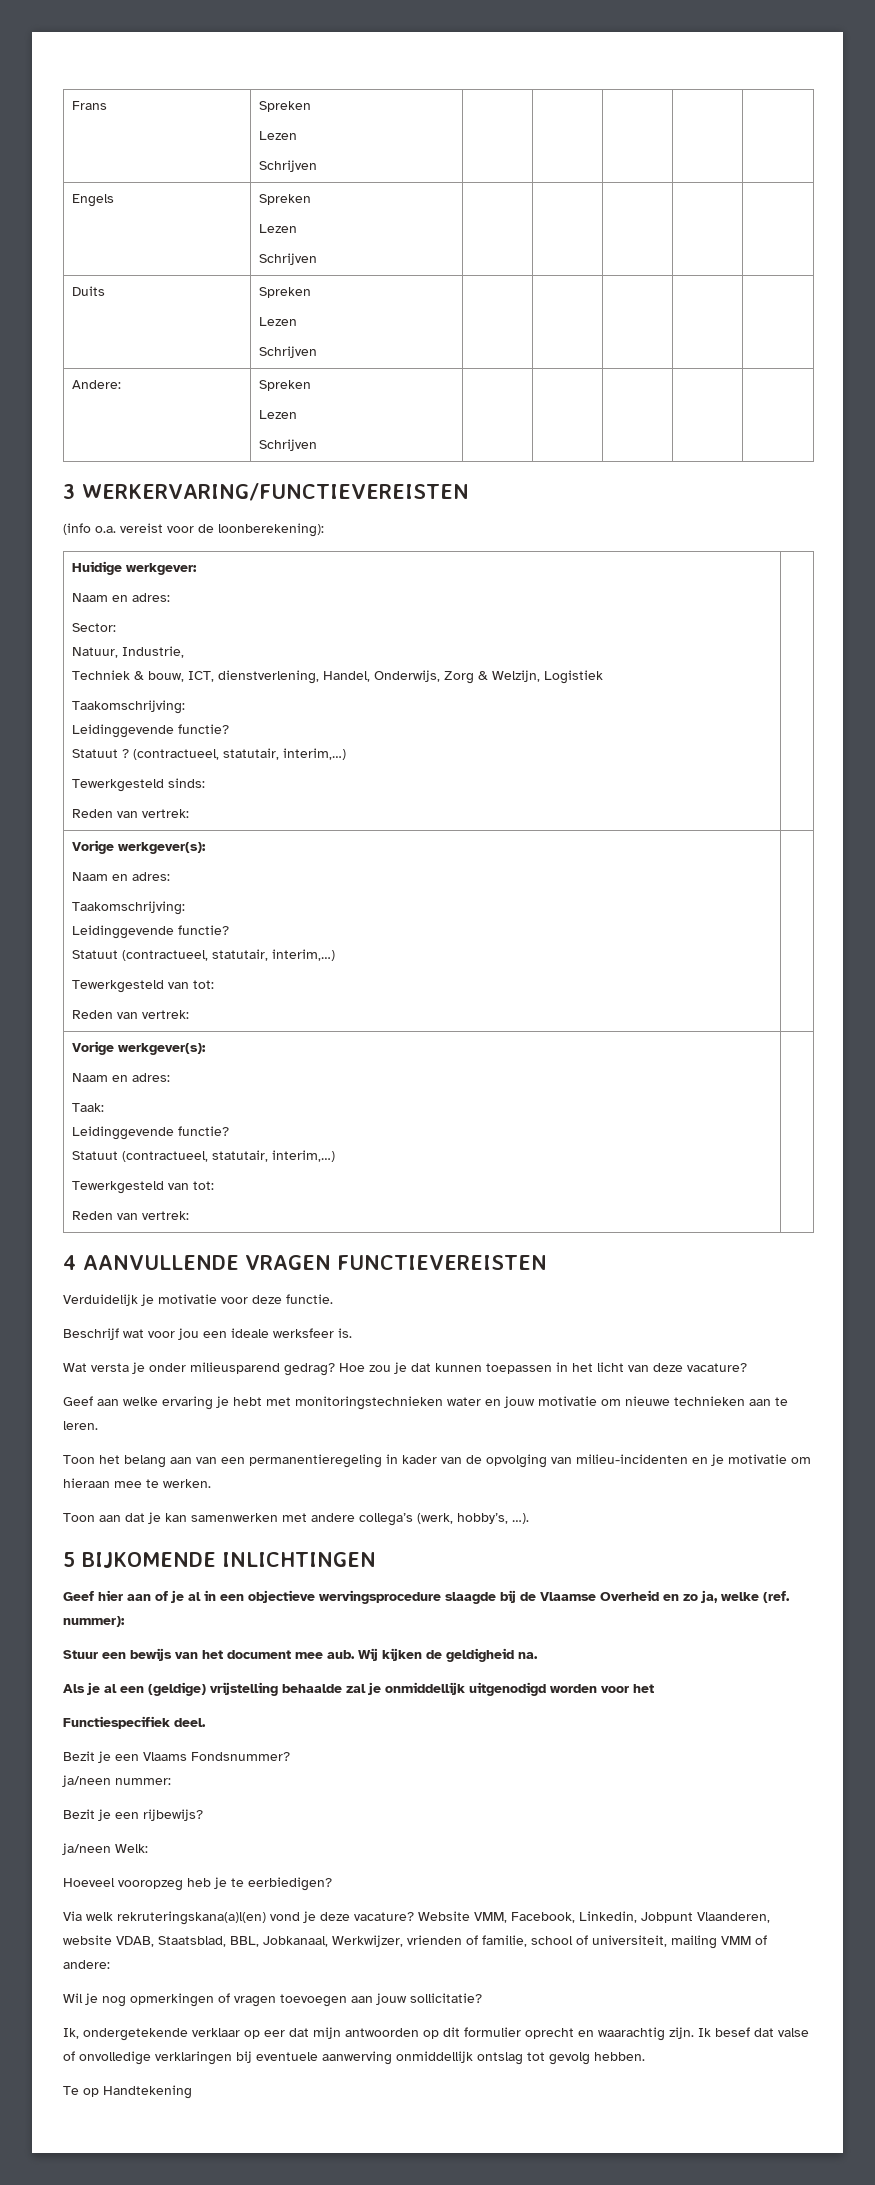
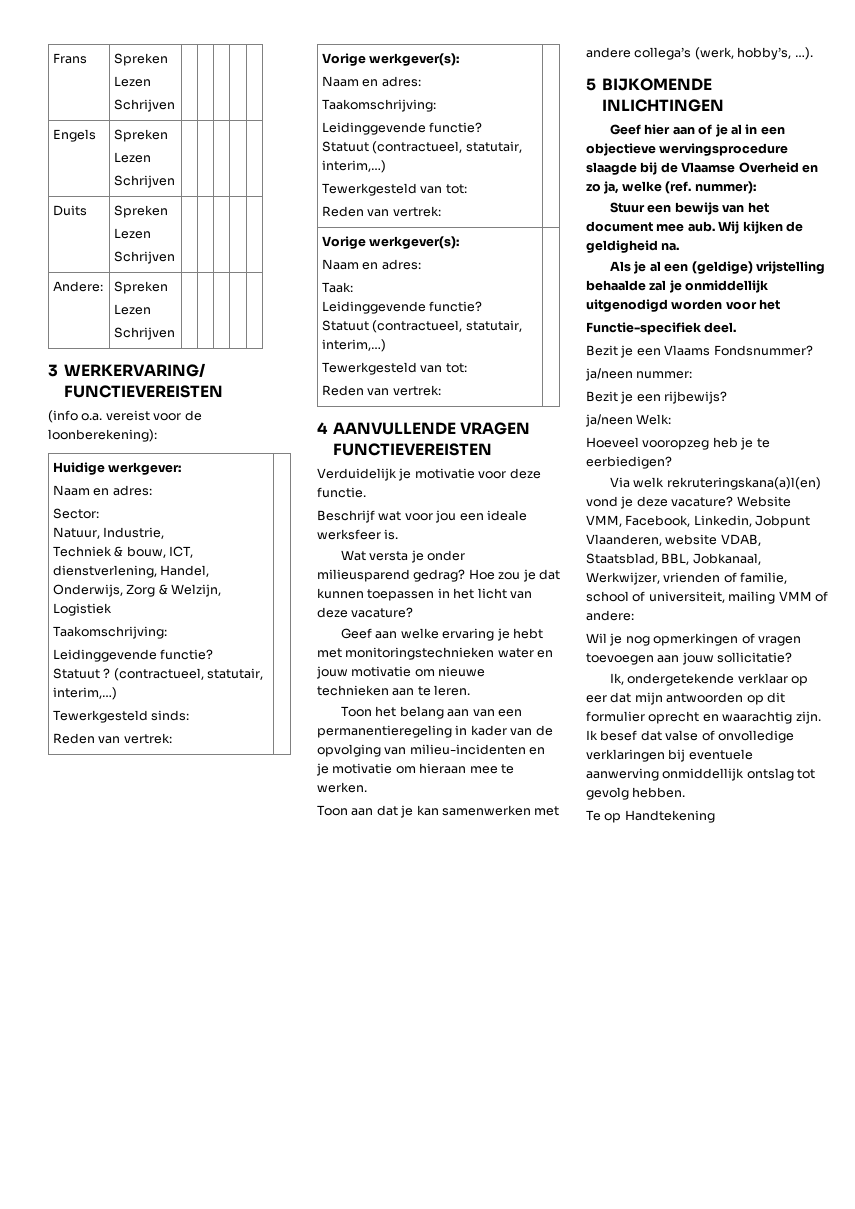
[63,1716,170,1729] Functiespecifiek -> [586,322,701,335] Functie-specifiek

